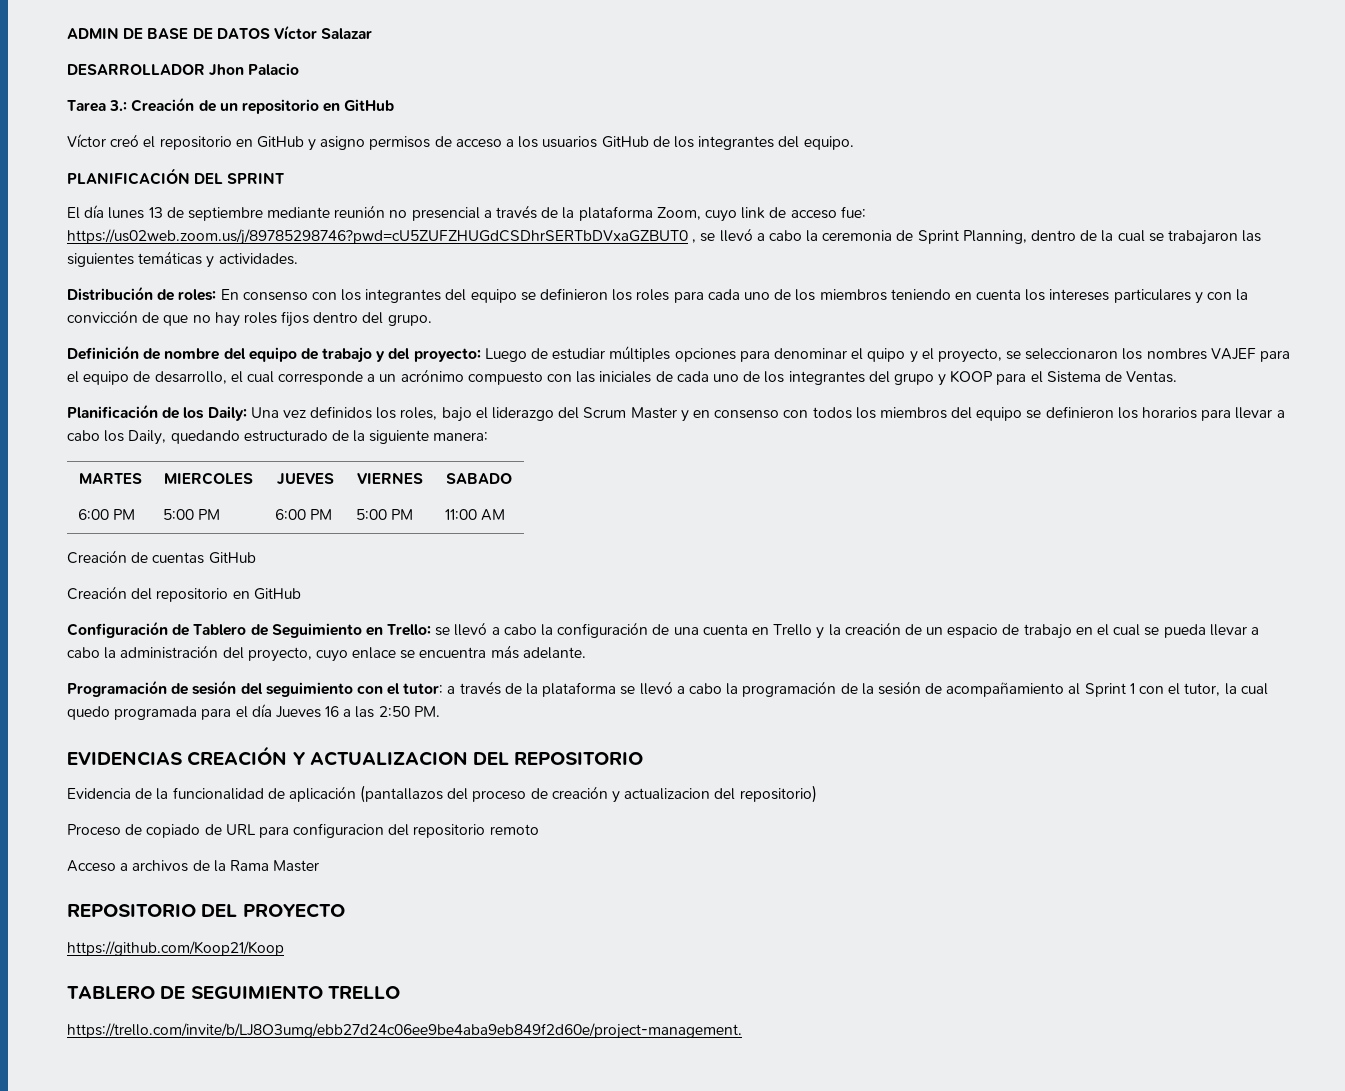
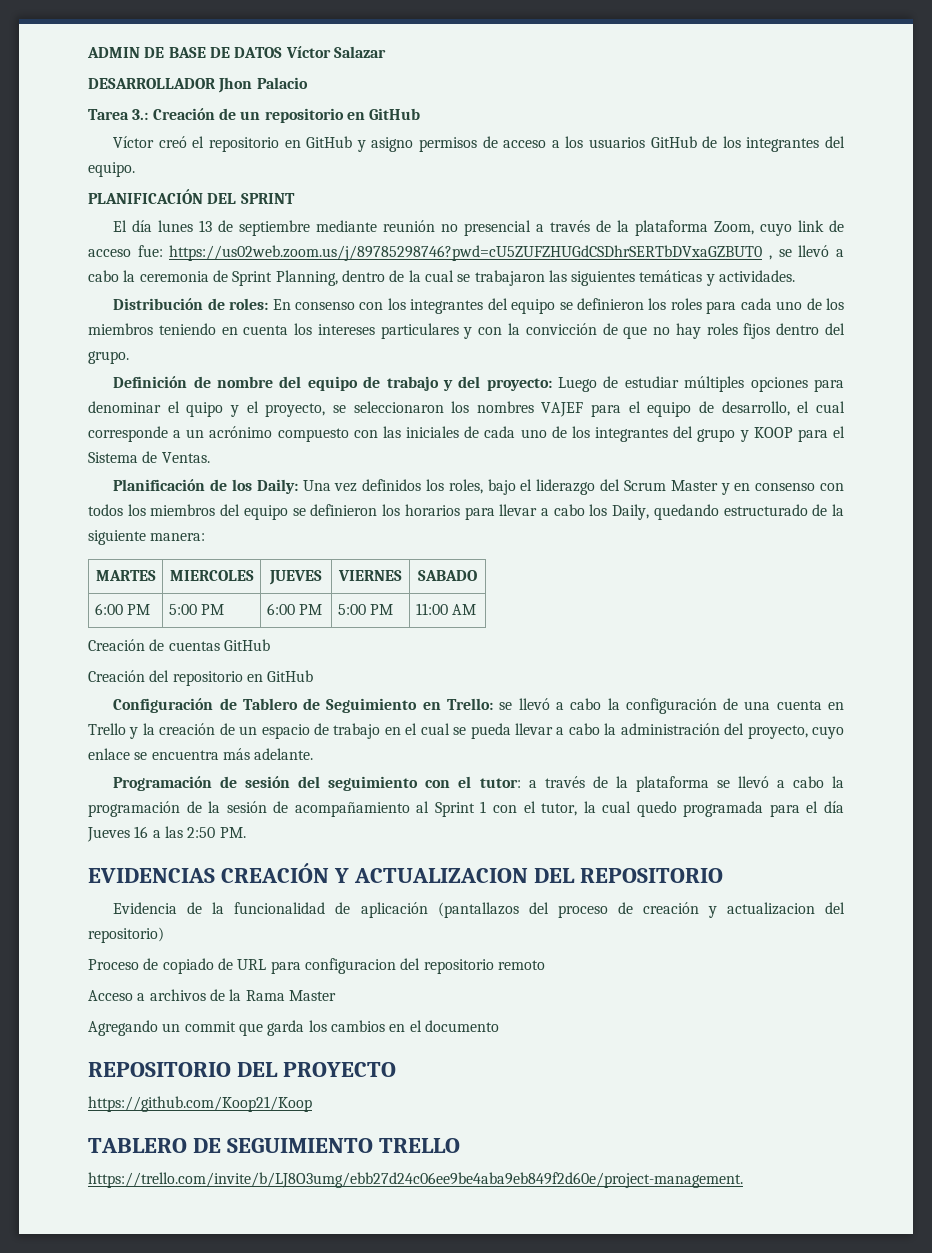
(320, 866) none -> [88,1020,499,1036] // Agregando un commit que garda los cambios en el documento

